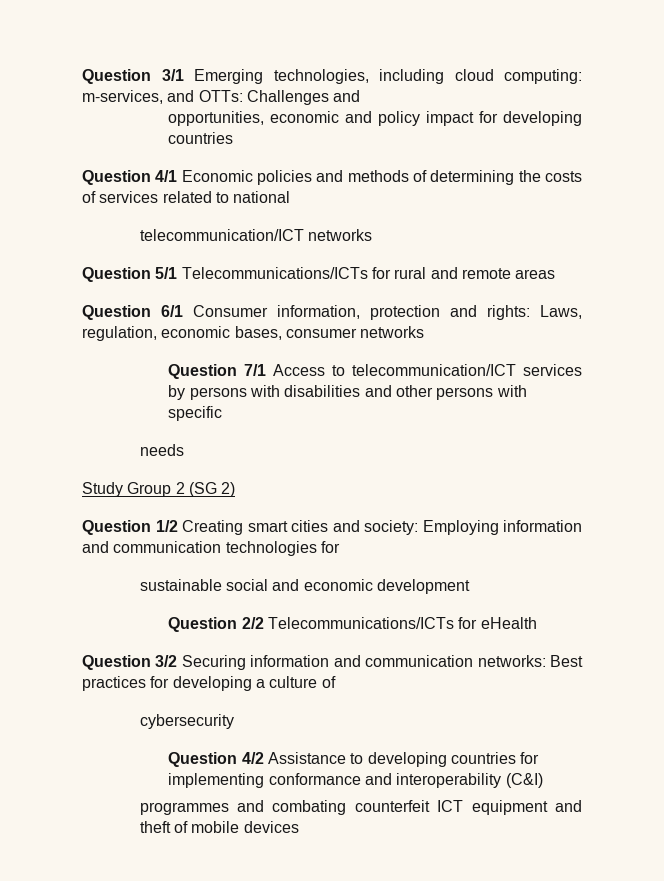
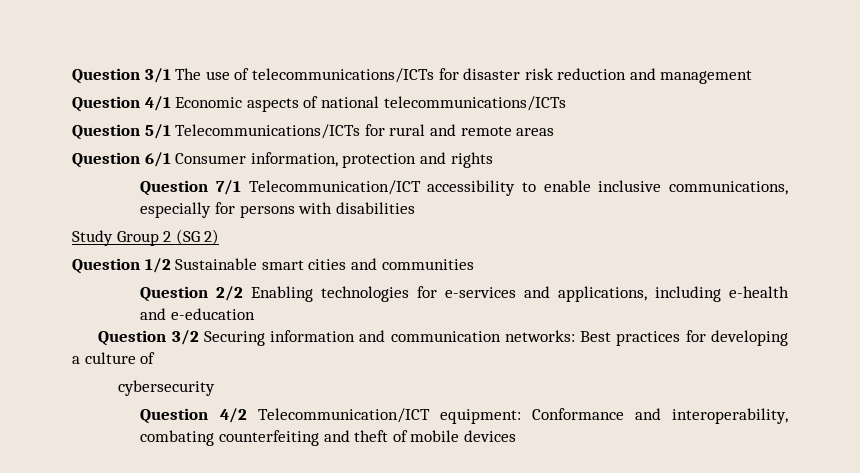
[194,69,582,84] [82,90,361,105] [168,111,582,126] [168,132,234,144] [82,170,582,185] [82,191,229,203] Emerging technologies, including cloud computing: m-services, and OTTs: Challenges and // opportunities, economic and policy impact for developing countries // Question 4/1 Economic policies and methods of determining the costs of services related to -> [175,68,753,84] [72,96,319,112] The use of telecommunications/ICTs for disaster risk reduction and management // Question 4/1 Economic aspects of
[139,229,372,241] // telecommunication/ICT networks -> [383,96,566,111] telecommunications/ICTs
[487,305,582,320] [82,326,425,341] [168,364,582,379] [168,385,527,400] [168,406,223,421] [139,444,184,456] rights: Laws, regulation, economic bases, consumer networks // Question 7/1 Access to telecommunication/ICT services by persons with disabilities and other persons with specific // needs -> [450,152,493,168] [140,180,788,196] [140,202,415,218] rights // Question 7/1 Telecommunication/ICT accessibility to enable inclusive communications, especially for persons with disabilities
[182,520,243,535] Creating -> [175,258,258,270] Sustainable
[364,520,582,535] [82,541,340,556] [139,579,470,594] [168,617,537,632] society: Employing information and communication technologies for // sustainable social and economic development // Question 2/2 Telecommunications/ICTs for eHealth -> [381,259,474,270] [140,286,789,302] [140,308,255,320] communities // Question 2/2 Enabling technologies for e-services and applications, including e-health and e-education
[268,752,540,767] [168,773,543,788] [139,800,548,815] Assistance to developing countries for implementing conformance and interoperability (C&I) // programmes and combating counterfeit ICT equipment -> [257,408,789,424] [140,430,319,446] Telecommunication/ICT equipment: Conformance and interoperability, combating counterfeiting

